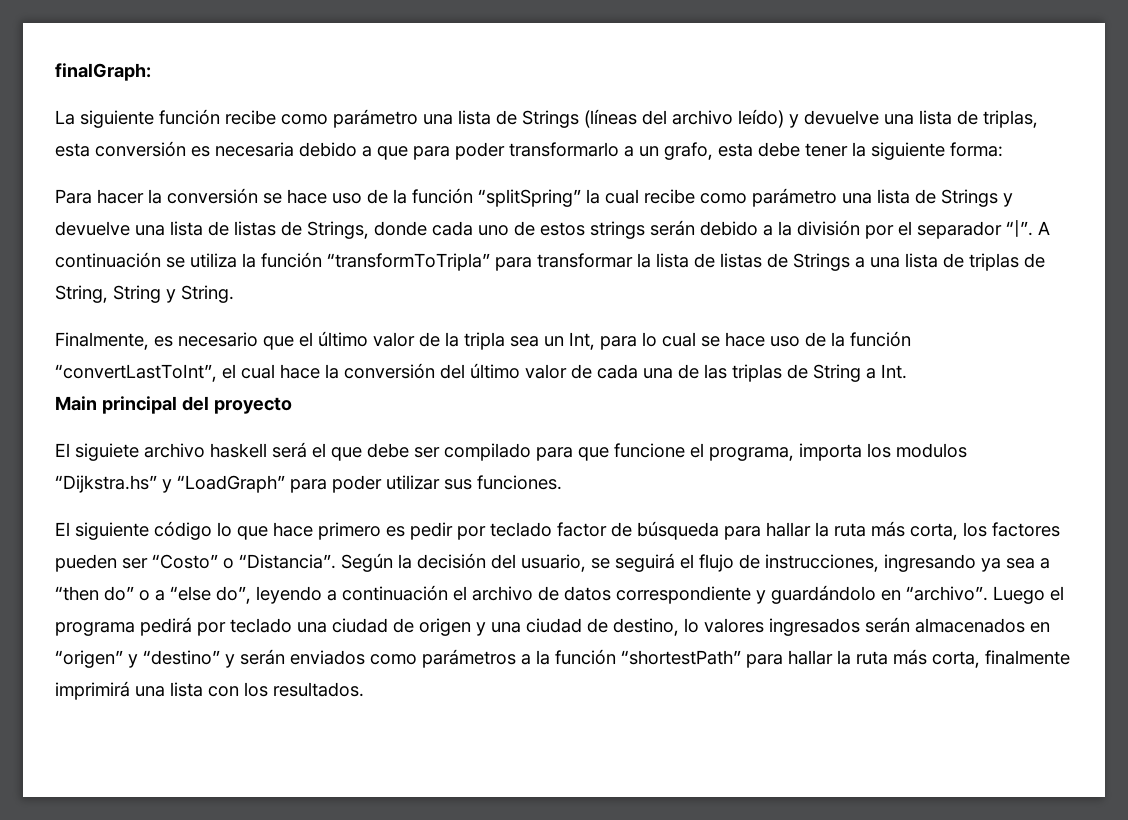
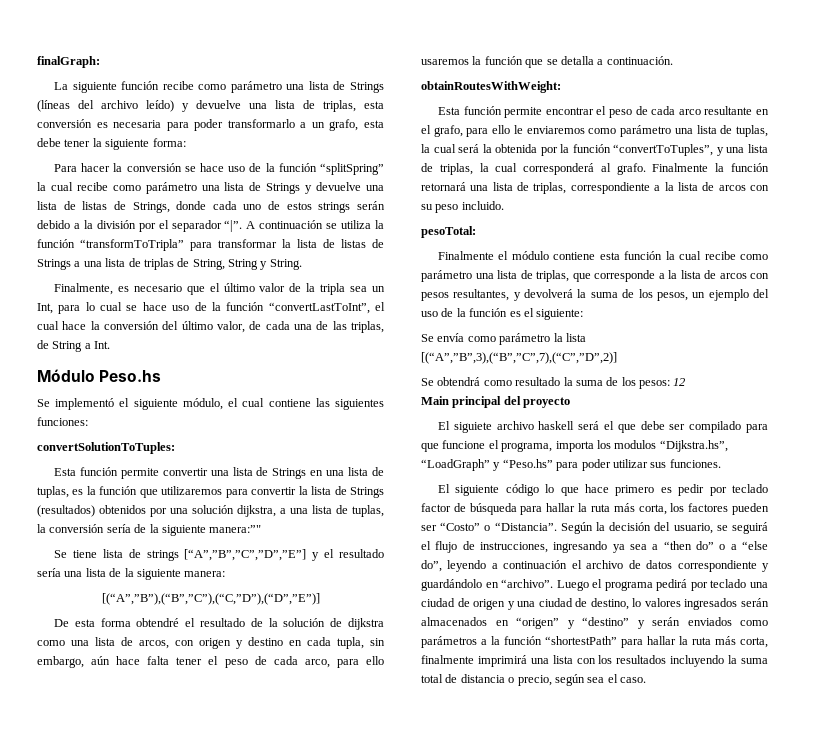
[299,142,408,160] debido a que -> (162, 124) none
[525,364,567,379] valor -> [217,321,245,333] valor,
[732,364,782,382] triplas -> [350,321,384,333] triplas,
(907, 371) none -> [37,369,162,382] [37,398,385,410] [37,417,88,426] [37,442,175,454] [54,467,385,479] [37,486,384,498] [37,505,384,517] [37,524,262,536] [54,549,384,561] [37,568,226,580] [101,593,320,605] [54,618,384,630] [37,637,385,649] [37,656,384,668] [421,56,673,68] [421,81,561,93] [438,106,769,118] [421,125,768,137] [421,144,768,156] [421,163,769,175] [421,182,769,194] [421,201,504,213] [421,226,476,238] [438,251,768,260] [421,270,769,282] [421,289,769,301] [421,308,584,320] [421,333,586,345] [421,352,617,364] [421,377,686,389] // Módulo Peso.hs // Se implementó el siguiente módulo, el cual contiene las siguientes funciones: // convertSolutionToTuples: // Esta función permite convertir una lista de Strings en una lista de tuplas, es la función que utilizaremos para convertir la lista de Strings (resultados) obtenidos por una solución dijkstra, a una lista de tuplas, la conversión sería de la siguiente manera:”" // Se tiene lista de strings [“A”,”B”,”C”,”D”,”E”] y el resultado sería una lista de la siguiente manera: // [(“A”,”B”),(“B”,”C”),(“C,”D”),(“D”,”E”)] // De esta forma obtendré el resultado de la solución de dijkstra como una lista de arcos, con origen y destino en cada tupla, sin embargo, aún hace falta tener el peso de cada arco, para ello usaremos la función que se detalla a continuación. // obtainRoutesWithWeight: // Esta función permite encontrar el peso de cada arco resultante en el grafo, para ello le enviaremos como parámetro una lista de tuplas, la cual será la obtenida por la función “convertToTuples”, y una lista de triplas, la cual corresponderá al grafo. Finalmente la función retornará una lista de triplas, correspondiente a la lista de arcos con su peso incluido. // pesoTotal: // Finalmente el módulo contiene esta función la cual recibe como parámetro una lista de triplas, que corresponde a la lista de arcos con pesos resultantes, y devolverá la suma de los pesos, un ejemplo del uso de la función es el siguiente: // Se envía como parámetro la lista [(“A”,”B”,3),(“B”,”C”,7),(“C”,”D”,2)] // Se obtendrá como resultado la suma de los pesos: 12
[55,475,285,493] “Dijkstra.hs” y “LoadGraph” -> [659,440,728,452] [421,459,553,471] “Dijkstra.hs”, “LoadGraph” y “Peso.hs”
[273,682,364,697] resultados. -> [616,655,768,667] [421,674,646,686] resultados incluyendo la suma total de distancia o precio, según sea el caso.

